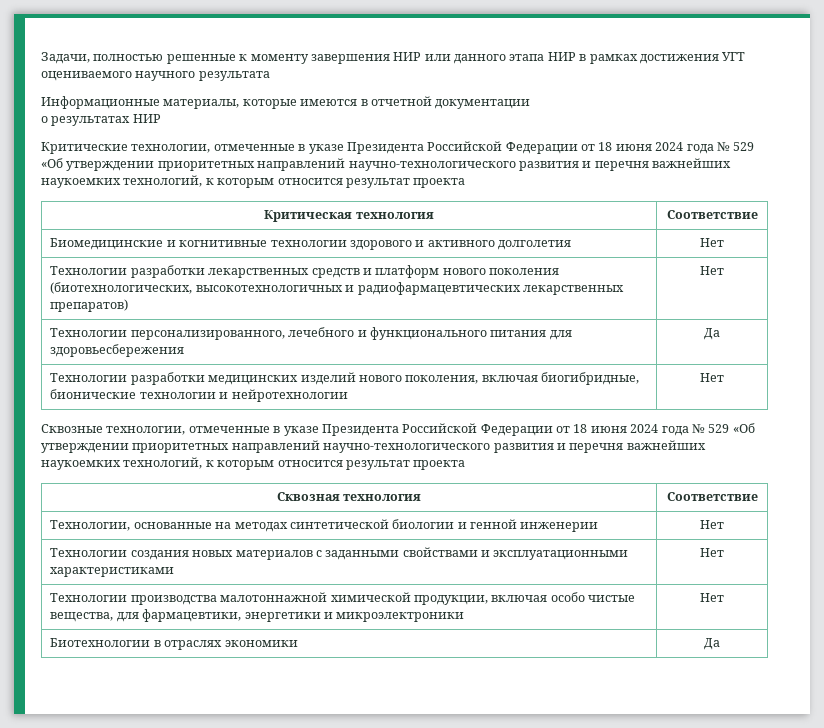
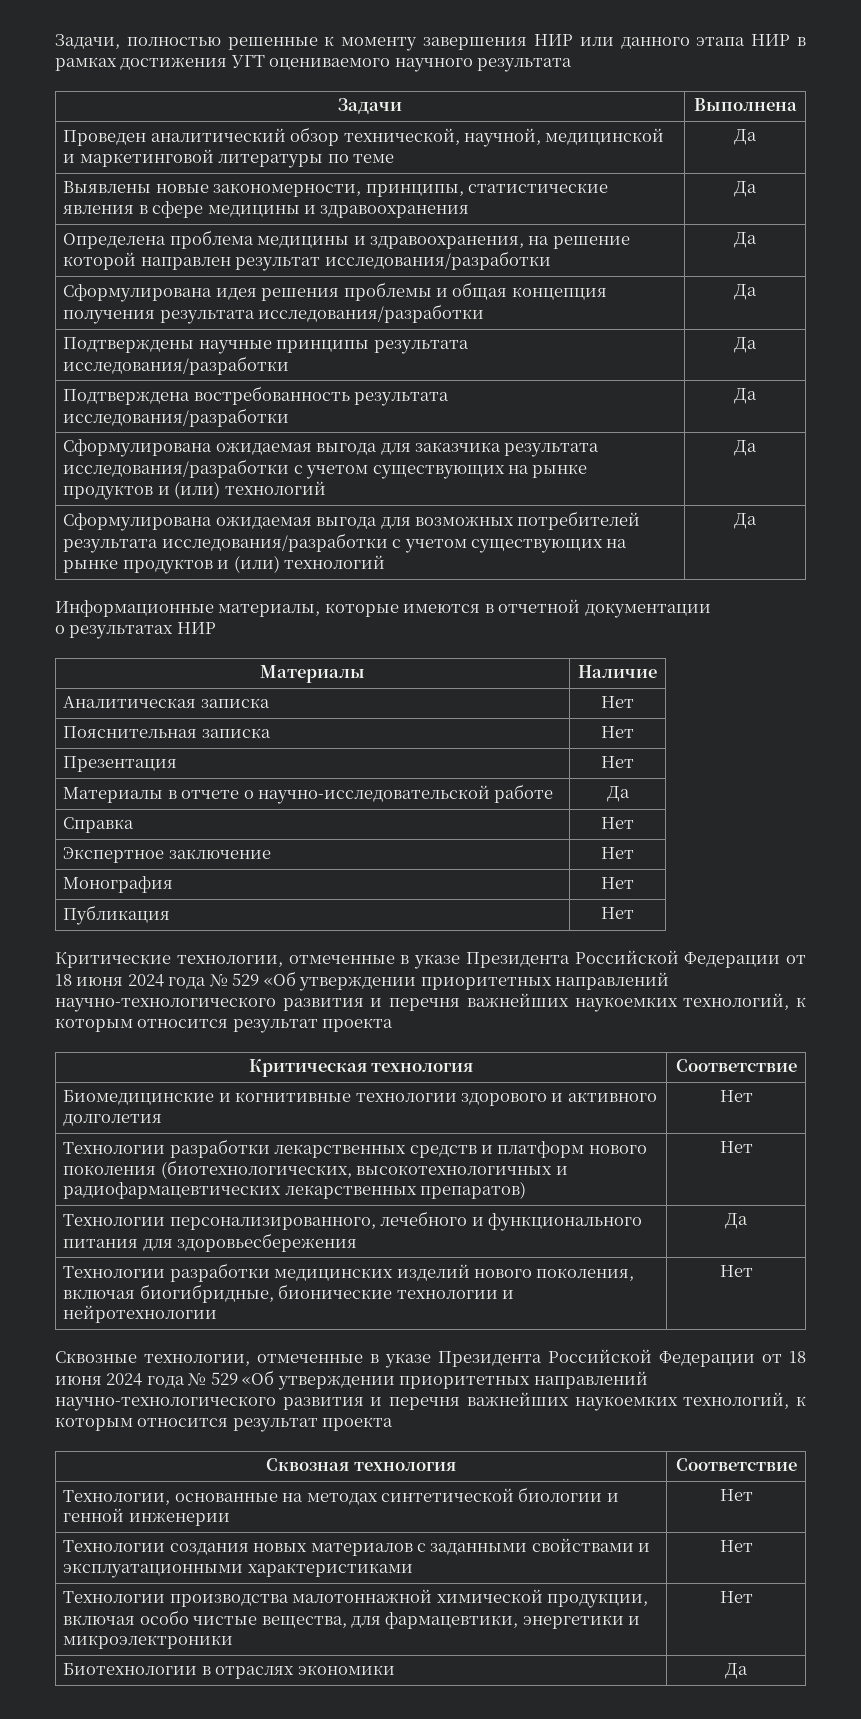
(270, 76) none -> [338,98,402,115] [693,98,797,111] [63,127,665,147] [63,149,395,168] [734,129,757,145] [63,181,609,197] [63,201,470,218] [734,181,757,197] [63,230,630,249] [63,251,551,271] [734,232,757,248] [63,282,607,302] [63,304,485,324] [734,284,757,300] [63,337,469,354] [63,356,290,375] [734,337,757,353] [63,386,450,406] [63,408,290,427] [734,388,757,404] [63,439,600,457] [63,459,588,479] [63,481,326,500] [734,440,757,456] [63,511,641,531] [63,533,628,553] [63,555,386,574] [734,513,757,529] // Задачи | Выполнена // Проведен аналитический обзор технической, научной, медицинской и маркетинговой литературы по теме | Да // Выявлены новые закономерности, принципы, статистические явления в сфере медицины и здравоохранения | Да // Определена проблема медицины и здравоохранения, на решение которой направлен результат исследования/разработки | Да // Сформулирована идея решения проблемы и общая концепция получения результата исследования/разработки | Да // Подтверждены научные принципы результата исследования/разработки | Да // Подтверждена востребованность результата исследования/разработки | Да // Сформулирована ожидаемая выгода для заказчика результата исследования/разработки с учетом существующих на рынке продуктов и (или) технологий | Да // Сформулирована ожидаемая выгода для возможных потребителей результата исследования/разработки с учетом существующих на рынке продуктов и (или) технологий | Да
(161, 118) none -> [260,665,365,683] [578,665,657,678] [63,696,270,708] [601,696,634,708] [63,726,271,738] [601,726,634,738] [63,756,178,772] [601,756,634,768] [63,784,554,804] [606,786,630,802] [63,817,135,833] [601,817,634,829] [63,847,271,863] [601,847,634,859] [63,876,174,893] [601,877,634,889] [63,905,171,925] [601,907,634,919] // Материалы | Наличие // Аналитическая записка | Нет // Пояснительная записка | Нет // Презентация | Нет // Материалы в отчете о научно-исследовательской работе | Да // Справка | Нет // Экспертное заключение | Нет // Монография | Нет // Публикация | Нет

